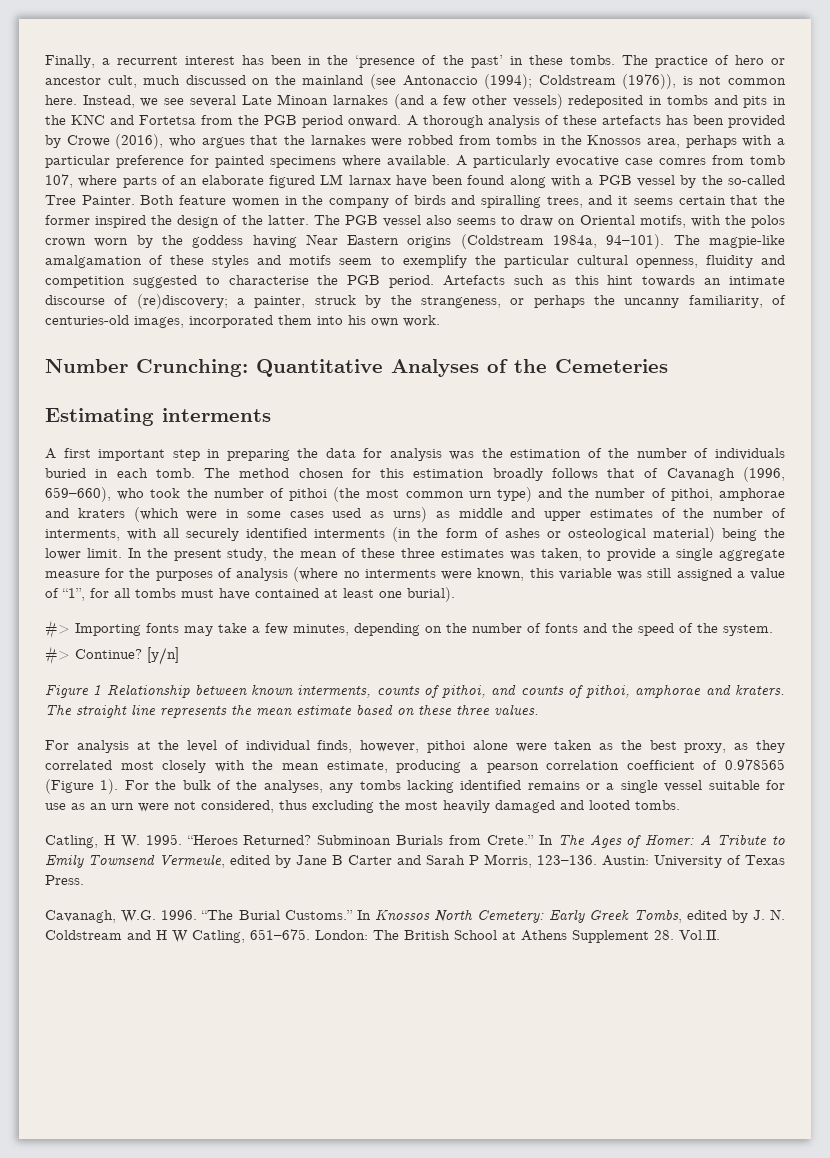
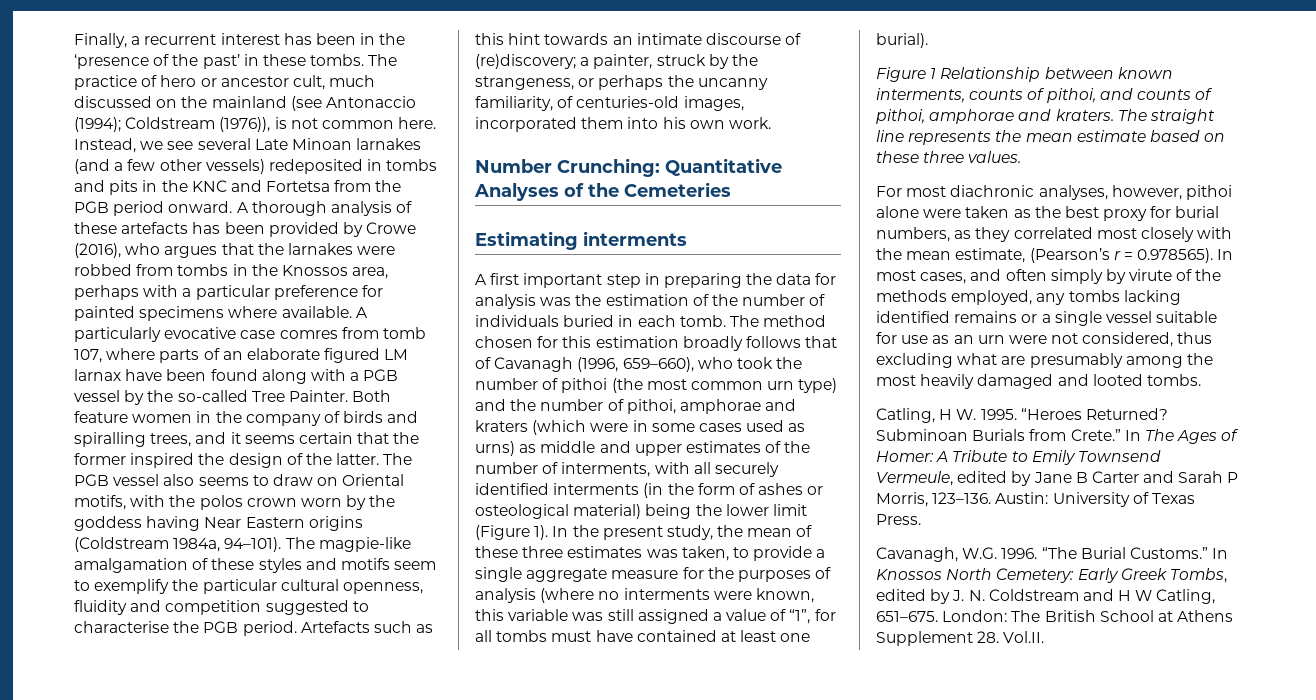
[86,548,122,558] limit. -> [772,504,807,516] [475,525,549,540] limit (Figure 1).
[45,620,773,639] [45,646,179,665] // #> Importing fonts may take a few minutes, depending on the number of fonts and the speed of the system. // #> Continue? [y/n] -> (928, 40) none
[76,740,353,753] analysis at the level of individual finds, -> [906,185,1108,200] most diachronic analyses,
[684,743,727,753] proxy, -> [1103,206,1220,221] [876,227,950,242] proxy for burial numbers,
[396,759,786,773] [45,779,323,794] producing a pearson correlation coefficient of 0.978565 (Figure 1). For the bulk of the analyses, -> [1029,248,1234,263] [876,269,1222,284] [876,290,1033,305] (Pearson’s r = 0.978565). In most cases, and often simply by virute of the methods employed,
(374, 806) none -> [957,353,1183,368] what are presumably among

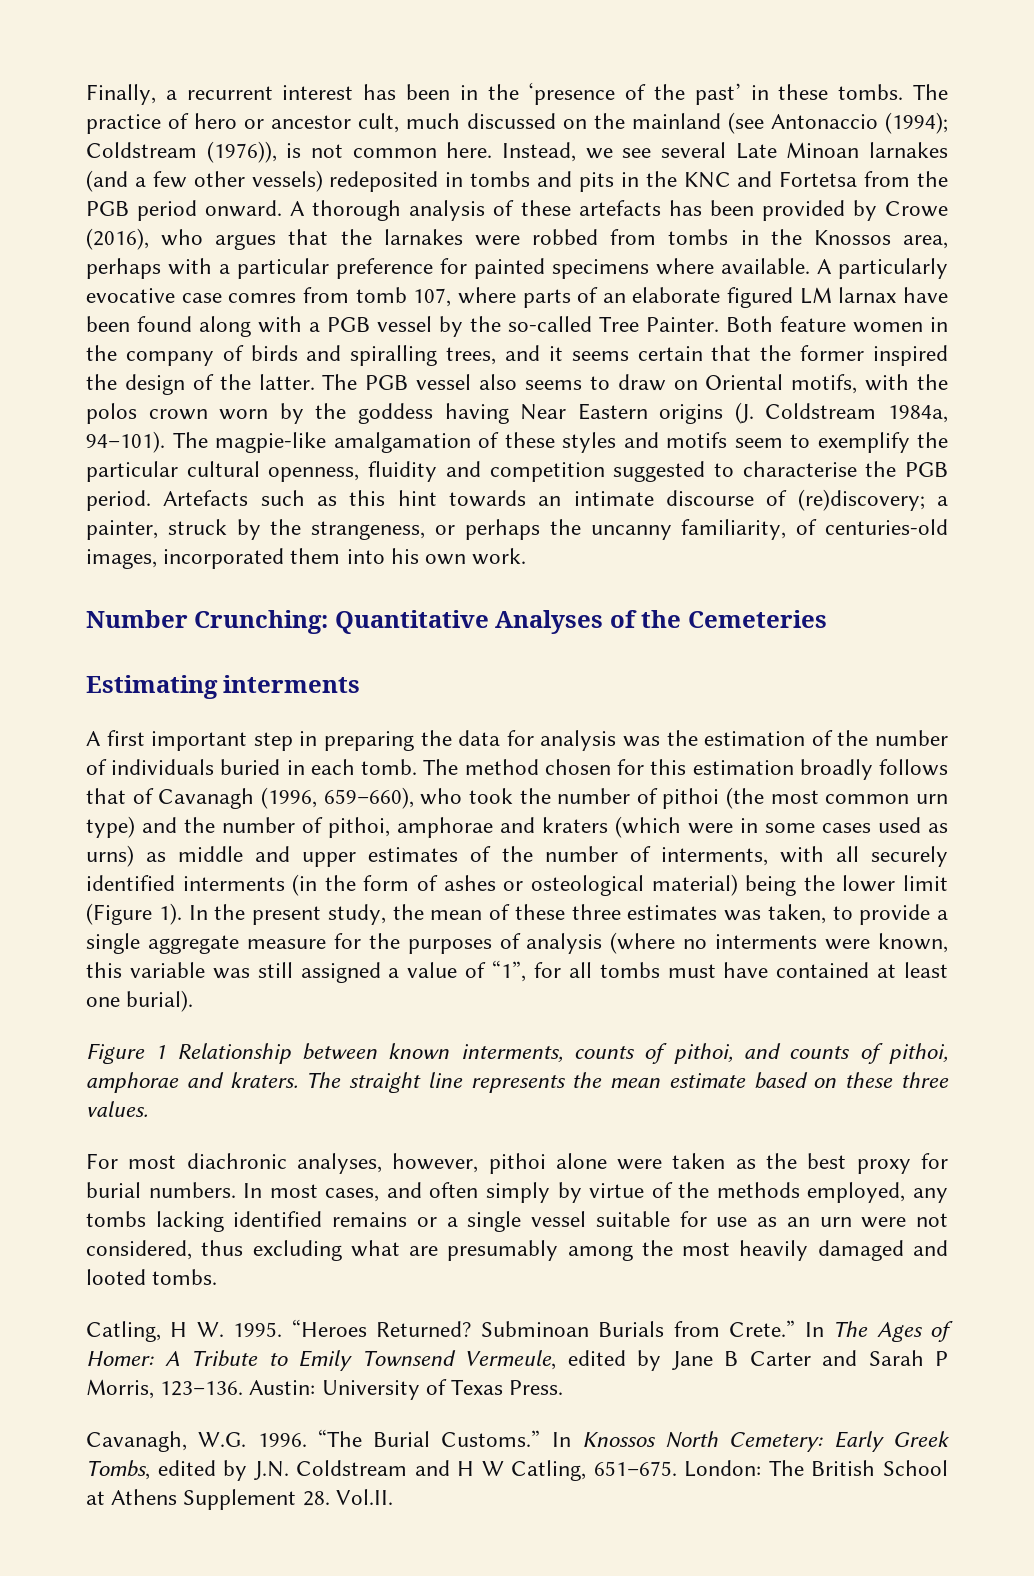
[74,537,169,552] (Coldstream -> [734,402,877,424] (J. Coldstream
[876,227,1233,242] [876,248,1214,263] numbers, as they correlated most closely with the mean estimate, (Pearson’s r = 0.978565). -> [148,1182,236,1198] numbers.
[1129,269,1173,281] virute -> [589,1183,645,1198] virtue
[952,590,985,601] J. N. -> [253,1461,289,1480] J.N.

